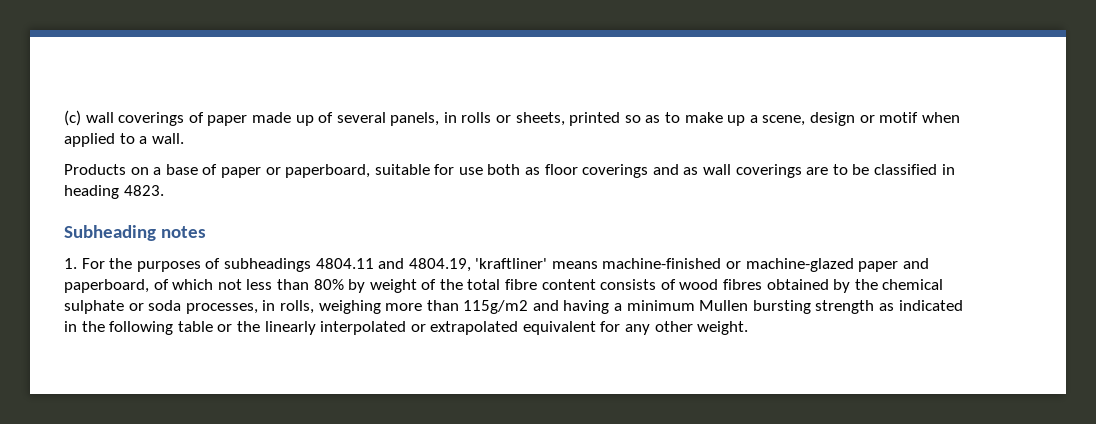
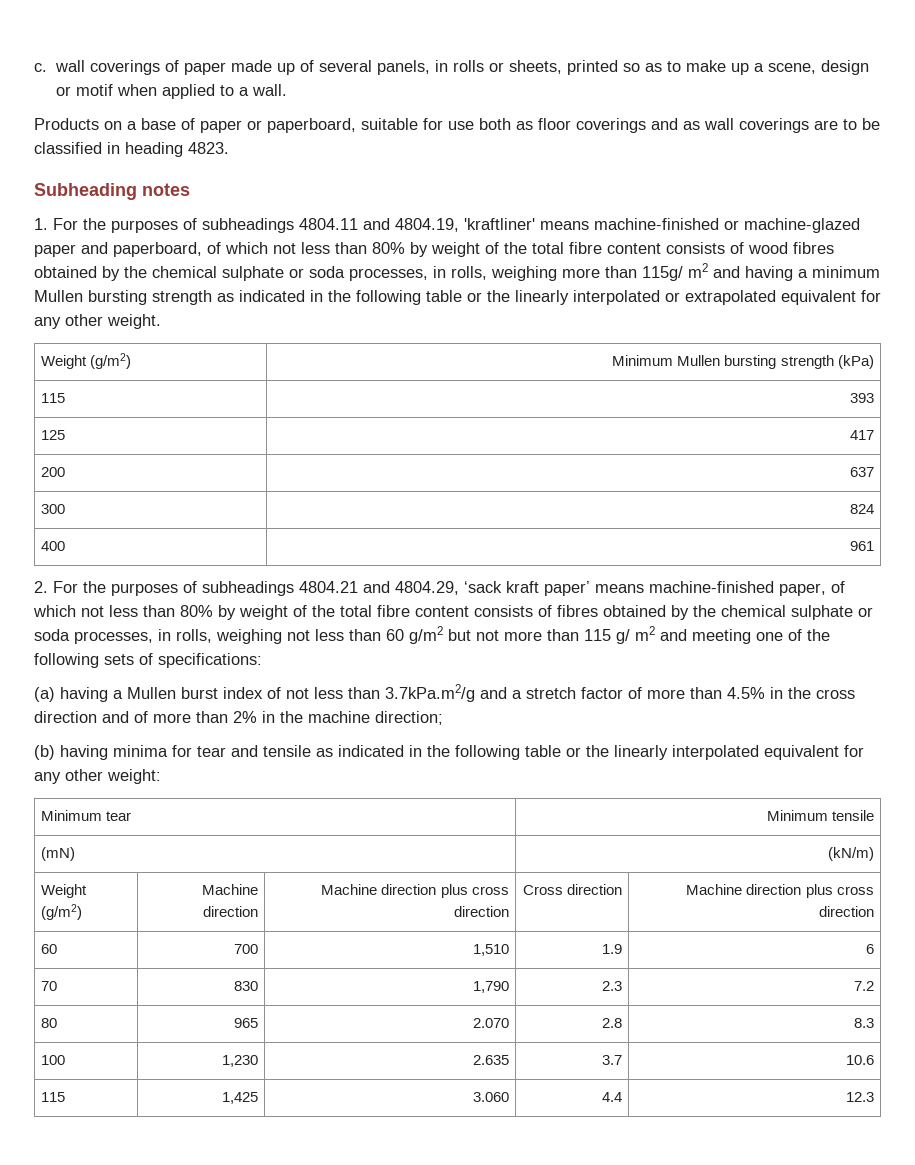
[64,110,81,126] (c) -> [34,63,47,72] c.
[463,300,529,314] 115g/m2 -> [642,263,708,281] 115g/ m2
(749, 328) none -> [41,353,132,369] [612,355,874,369] [41,393,66,403] [849,393,874,403] [41,430,66,440] [849,430,874,440] [41,467,66,477] [849,467,874,477] [41,504,66,514] [849,504,874,514] [41,541,66,551] [849,541,874,551] [34,581,845,596] [33,605,873,620] [34,626,830,644] [34,653,262,668] [34,684,855,702] [34,711,443,725] [34,745,864,760] [34,769,161,784] [41,810,132,821] [766,810,874,821] [41,847,76,861] [827,847,874,861] [41,884,88,898] [41,904,83,920] [201,884,258,895] [202,906,258,917] [321,884,509,898] [453,906,509,917] [522,884,622,895] [686,884,874,898] [818,906,874,917] [41,944,58,954] [233,944,258,954] [472,944,509,956] [601,944,622,954] [865,944,874,954] [41,981,58,991] [233,981,258,991] [472,981,509,993] [601,981,622,991] [853,981,874,991] [41,1018,58,1028] [233,1018,258,1028] [472,1018,509,1028] [601,1018,622,1028] [853,1018,874,1028] [41,1055,66,1065] [221,1055,258,1067] [472,1055,509,1065] [601,1055,622,1065] [845,1055,874,1065] [41,1092,66,1102] [221,1092,258,1104] [472,1092,509,1102] [601,1092,622,1102] [845,1092,874,1102] // Weight (g/m2) | Minimum Mullen bursting strength (kPa) // 115 | 393 // 125 | 417 // 200 | 637 // 300 | 824 // 400 | 961 // 2. For the purposes of subheadings 4804.21 and 4804.29, ‘sack kraft paper’ means machine-finished paper, of which not less than 80% by weight of the total fibre content consists of fibres obtained by the chemical sulphate or soda processes, in rolls, weighing not less than 60 g/m2 but not more than 115 g/ m2 and meeting one of the following sets of specifications: // (a) having a Mullen burst index of not less than 3.7kPa.m2/g and a stretch factor of more than 4.5% in the cross direction and of more than 2% in the machine direction; // (b) having minima for tear and tensile as indicated in the following table or the linearly interpolated equivalent for any other weight: // Minimum tear | Minimum tensile // (mN) | (kN/m) // Weight (g/m2) | Machine direction | Machine direction plus cross direction | Cross direction | Machine direction plus cross direction // 60 | 700 | 1,510 | 1.9 | 6 // 70 | 830 | 1,790 | 2.3 | 7.2 // 80 | 965 | 2.070 | 2.8 | 8.3 // 100 | 1,230 | 2.635 | 3.7 | 10.6 // 115 | 1,425 | 3.060 | 4.4 | 12.3

